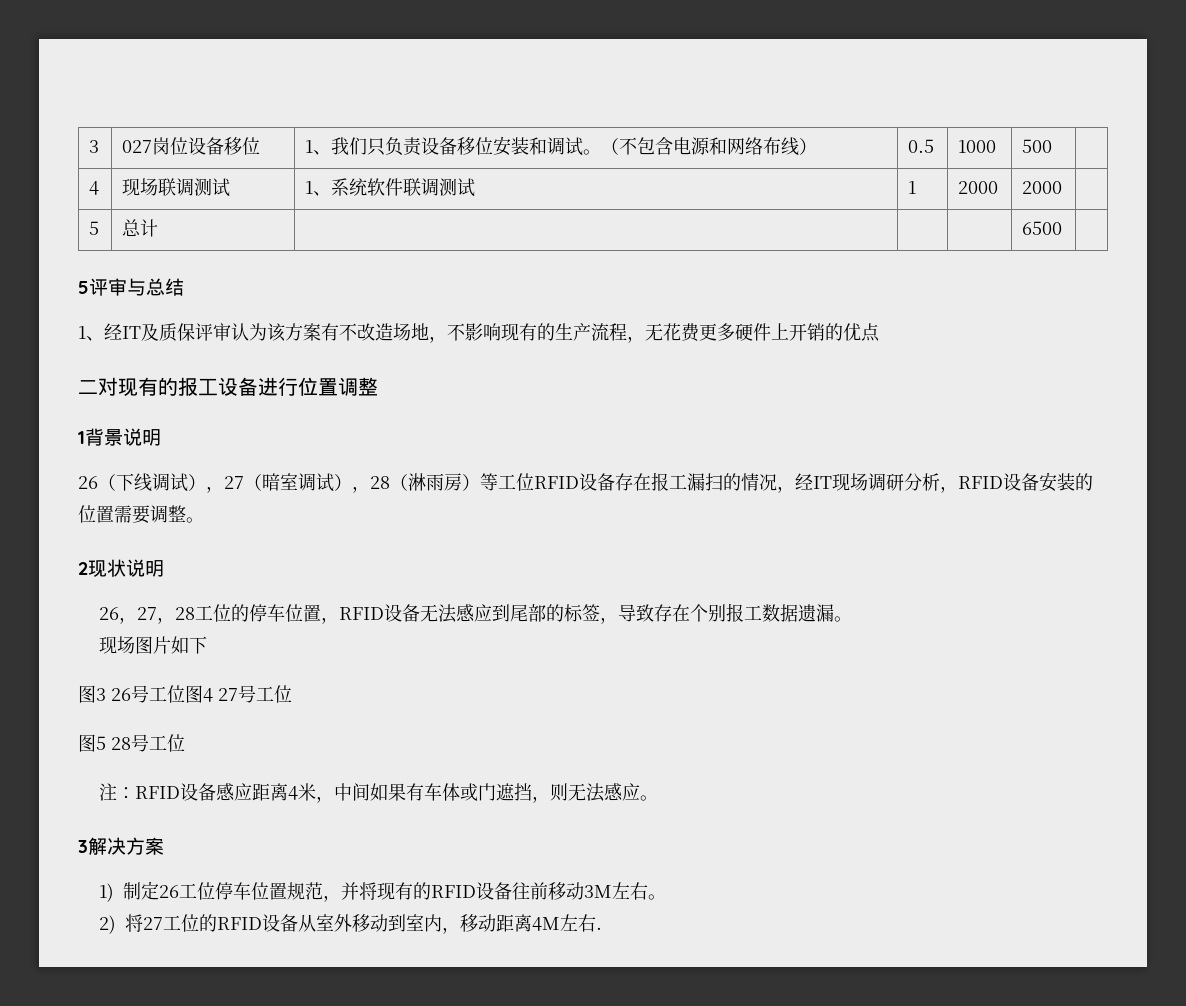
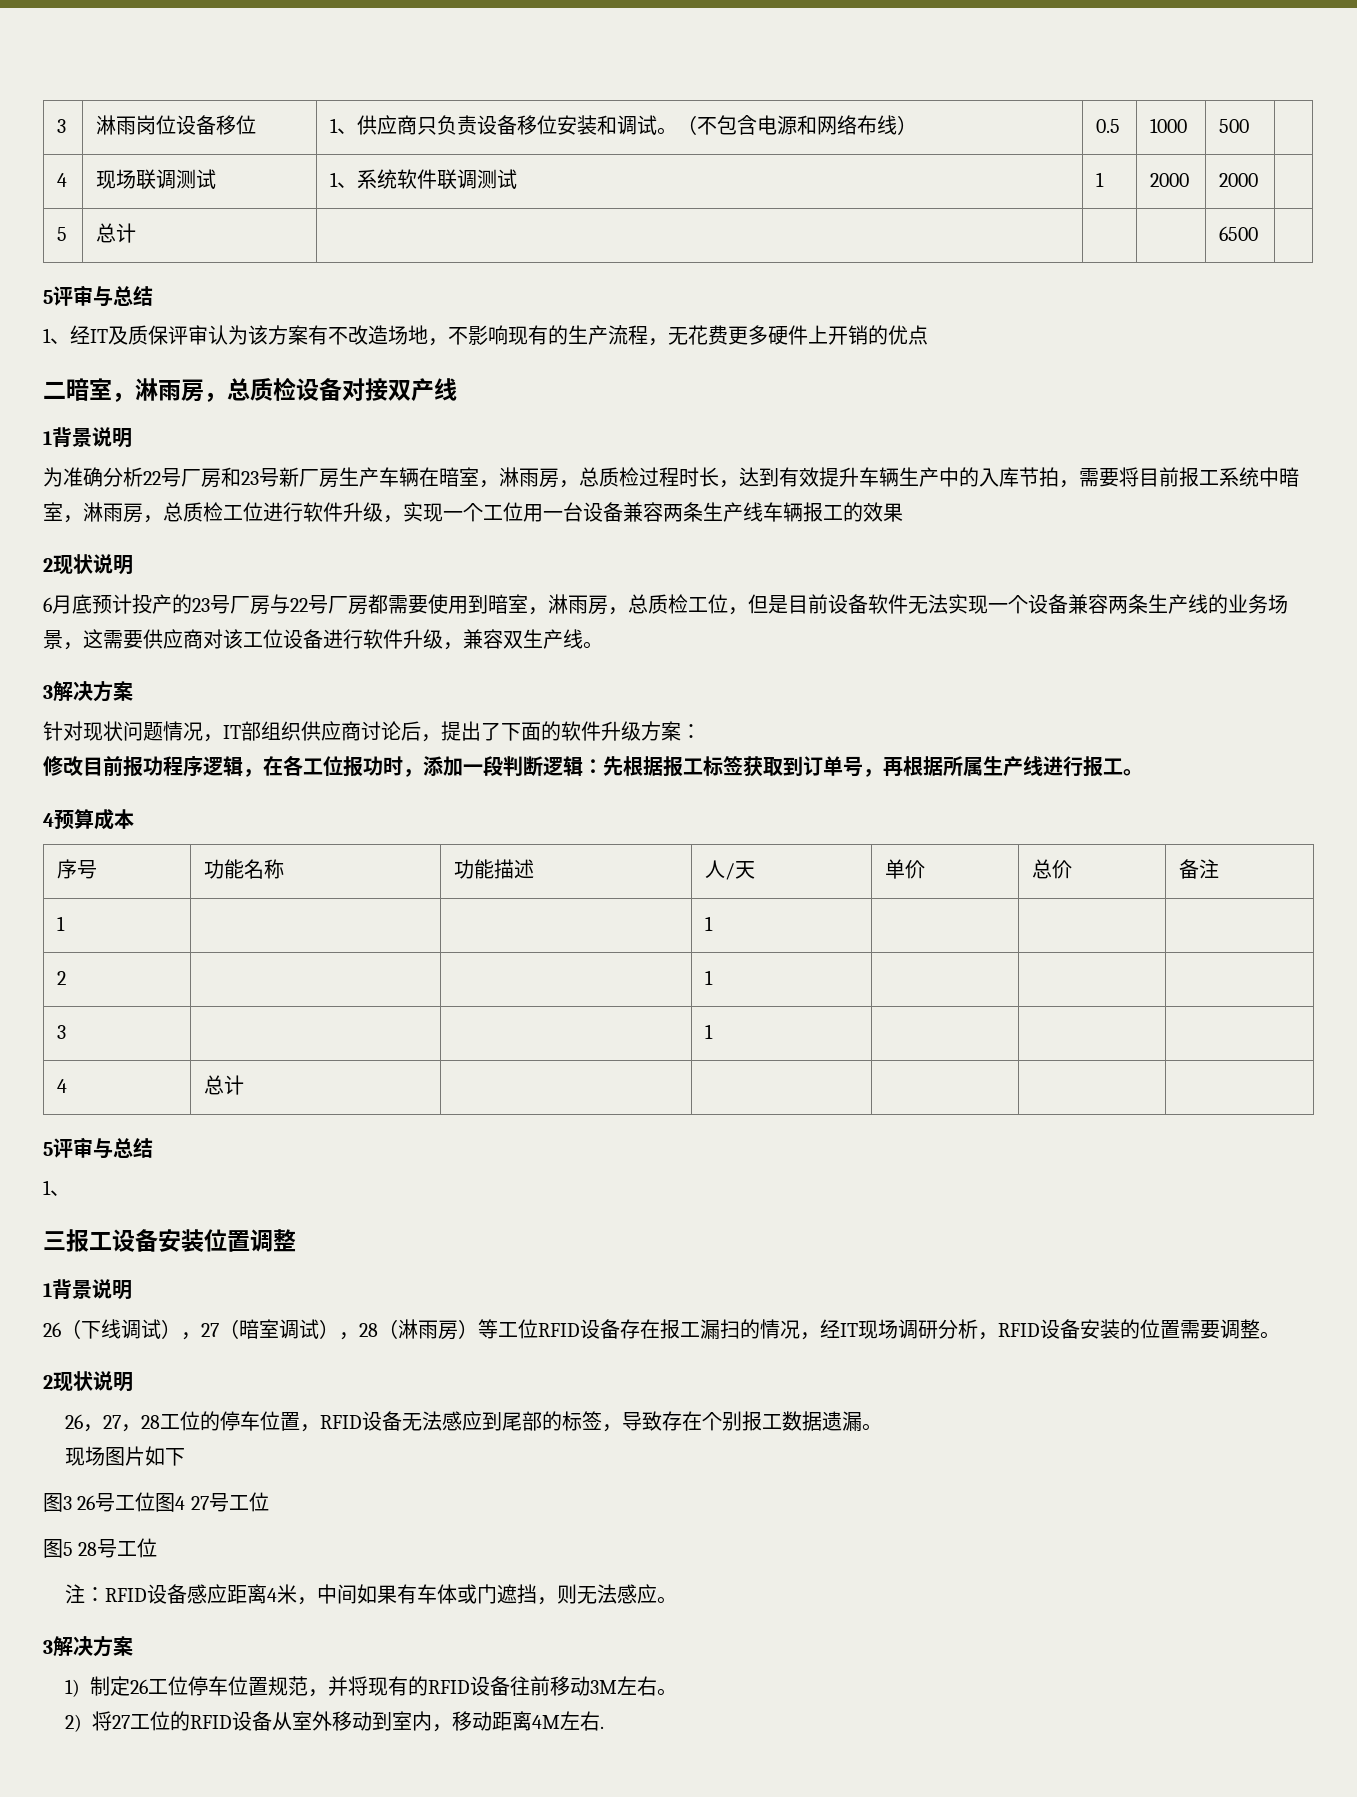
[89,140,100,153] [122,140,153,153] 3 | 027 -> [57,119,67,133] [96,115,137,135] 3 | 淋雨
[331,137,368,155] 我们 -> [357,115,418,135] 供应商
[98,377,178,397] 对现有的 -> [66,377,457,402] [43,427,132,448] [43,467,1299,488] [43,502,903,523] [43,554,133,575] [43,594,1288,615] [43,629,603,650] [43,681,133,702] [43,721,701,742] [43,755,1143,777] [43,808,134,830] [57,859,98,879] [204,859,285,879] [454,859,535,879] [705,860,756,880] [885,859,926,879] [1032,859,1073,879] [1179,859,1220,879] [57,916,66,931] [705,916,714,931] [57,971,67,985] [705,970,714,985] [57,1025,67,1039] [705,1024,714,1039] [57,1079,68,1093] [204,1075,245,1095] [43,1137,153,1159] [43,1180,70,1196] [43,1231,66,1250] 暗室，淋雨房，总质检设备对接双产线 // 1背景说明 // 为准确分析22号厂房和23号新厂房生产车辆在暗室，淋雨房，总质检过程时长，达到有效提升车辆生产中的入库节拍，需要将目前报工系统中暗室，淋雨房，总质检工位进行软件升级，实现一个工位用一台设备兼容两条生产线车辆报工的效果 // 2现状说明 // 6月底预计投产的23号厂房与22号厂房都需要使用到暗室，淋雨房，总质检工位，但是目前设备软件无法实现一个设备兼容两条生产线的业务场景，这需要供应商对该工位设备进行软件升级，兼容双生产线。 // 3解决方案 // 针对现状问题情况，IT部组织供应商讨论后，提出了下面的软件升级方案： // 修改目前报功程序逻辑，在各工位报功时，添加一段判断逻辑：先根据报工标签获取到订单号，再根据所属生产线进行报工。 // 4预算成本 // 序号 | 功能名称 | 功能描述 | 人/天 | 单价 | 总价 | 备注 // 1 | | | 1 | | | // 2 | | | 1 | | | // 3 | | | 1 | | | // 4 | 总计 | | | | | // 5评审与总结 // 1、 // 三
[258,377,298,396] 进行 -> [158,1229,204,1252] 安装

